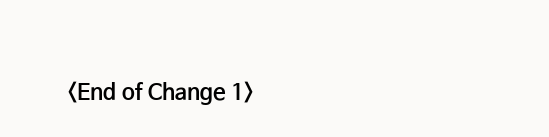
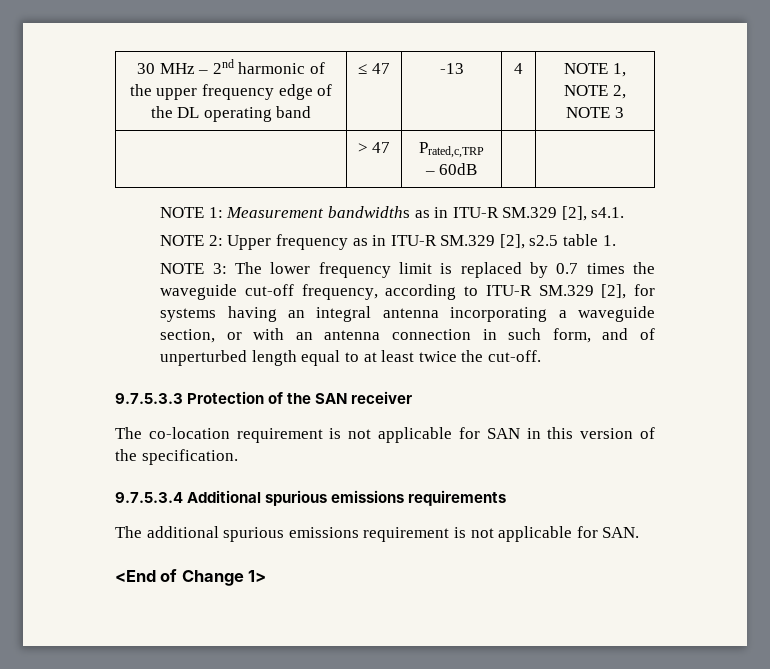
(67, 92) none -> [137,59,325,74] [129,84,333,100] [150,106,312,122] [358,63,390,74] [439,63,464,74] [514,63,523,74] [564,63,626,77] [564,85,626,99] [566,107,624,118] [357,142,391,153] [419,142,484,158] [424,163,478,175] [160,206,625,221] [160,234,616,250] [160,262,655,278] [160,284,656,300] [160,306,655,322] [160,328,655,343] [160,350,541,366] [115,391,413,404] [115,427,655,443] [115,449,238,465] [115,490,507,506] [115,526,640,542] 30 MHz – 2nd harmonic of the upper frequency edge of the DL operating band | ≤ 47 | -13 | 4 | NOTE 1, NOTE 2, NOTE 3 // | > 47 | Prated,c,TRP – 60dB | | // NOTE 1: Measurement bandwidths as in ITU-R SM.329 [2], s4.1. // NOTE 2: Upper frequency as in ITU-R SM.329 [2], s2.5 table 1. // NOTE 3: The lower frequency limit is replaced by 0.7 times the waveguide cut-off frequency, according to ITU-R SM.329 [2], for systems having an integral antenna incorporating a waveguide section, or with an antenna connection in such form, and of unperturbed length equal to at least twice the cut-off. // 9.7.5.3.3 Protection of the SAN receiver // The co-location requirement is not applicable for SAN in this version of the specification. // 9.7.5.3.4 Additional spurious emissions requirements // The additional spurious emissions requirement is not applicable for SAN. //

